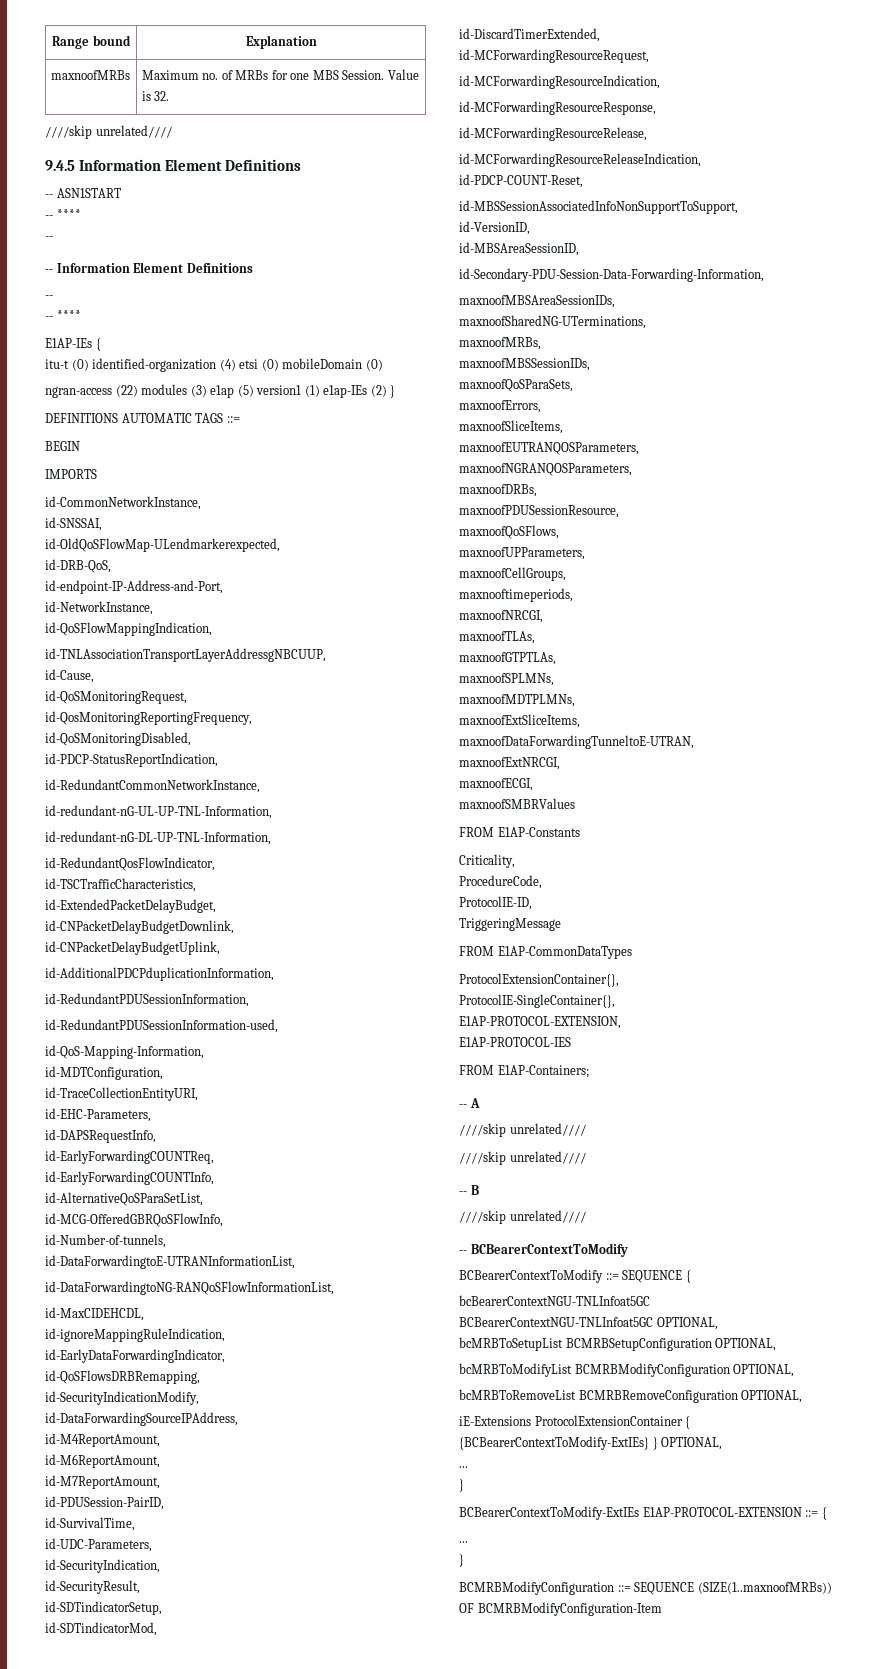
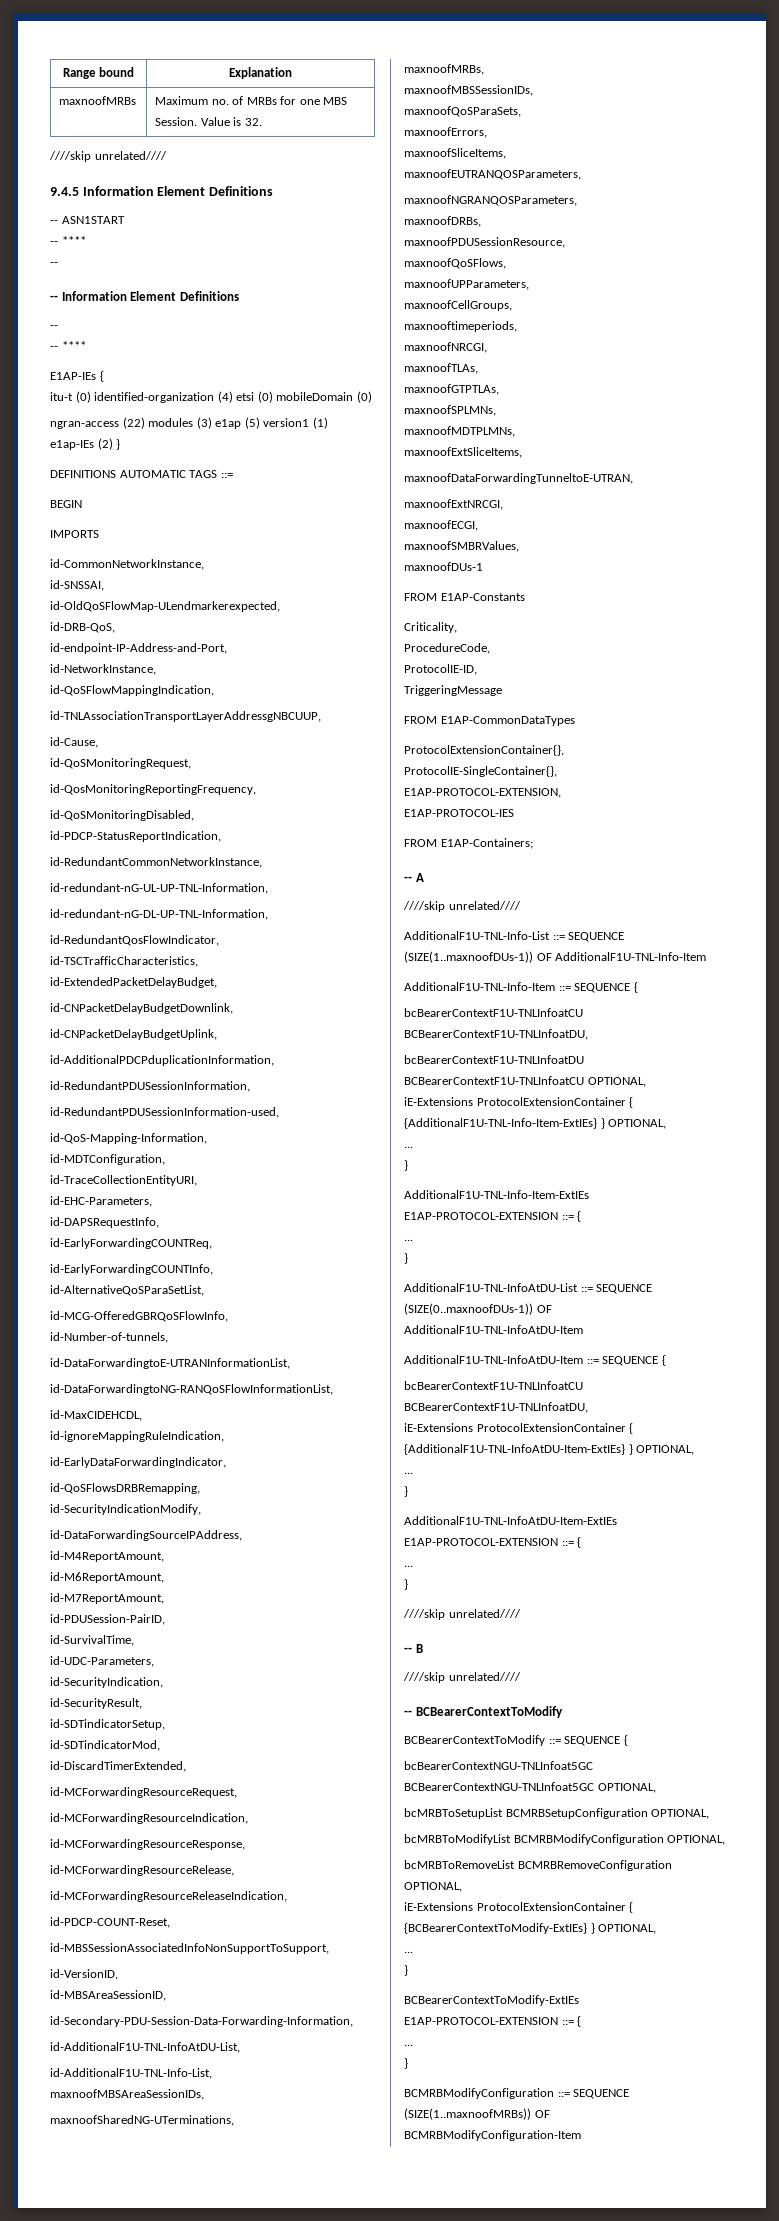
(764, 275) none -> [50,2042,240,2053] [50,2068,212,2079] // id-AdditionalF1U-TNL-InfoAtDU-List, // id-AdditionalF1U-TNL-Info-List,
[459,798,575,809] maxnoofSMBRValues -> [404,541,519,552] [404,562,483,571] maxnoofSMBRValues, // maxnoofDUs-1
(586, 1129) none -> [404,931,625,942] [404,951,707,963] [404,982,638,993] [404,1008,583,1017] [404,1029,588,1040] [404,1055,584,1064] [404,1076,646,1087] [404,1097,634,1108] [404,1118,667,1129] [404,1146,413,1148] [404,1160,408,1171] [404,1190,589,1199] [404,1211,582,1222] [404,1239,413,1241] [404,1253,408,1264] [404,1283,653,1294] [404,1303,552,1315] [404,1325,583,1334] [404,1355,666,1366] [404,1381,583,1390] [404,1402,588,1413] [404,1423,634,1434] [404,1444,695,1455] [404,1472,413,1474] [404,1486,408,1497] [404,1516,617,1525] [404,1537,582,1548] [404,1565,413,1567] [404,1579,408,1590] // AdditionalF1U-TNL-Info-List ::= SEQUENCE (SIZE(1..maxnoofDUs-1)) OF AdditionalF1U-TNL-Info-Item // AdditionalF1U-TNL-Info-Item ::= SEQUENCE { // bcBearerContextF1U-TNLInfoatCU BCBearerContextF1U-TNLInfoatDU, // bcBearerContextF1U-TNLInfoatDU BCBearerContextF1U-TNLInfoatCU OPTIONAL, // iE-Extensions ProtocolExtensionContainer { {AdditionalF1U-TNL-Info-Item-ExtIEs} } OPTIONAL, // ... // } // AdditionalF1U-TNL-Info-Item-ExtIEs E1AP-PROTOCOL-EXTENSION ::= { // ... // } // AdditionalF1U-TNL-InfoAtDU-List ::= SEQUENCE (SIZE(0..maxnoofDUs-1)) OF AdditionalF1U-TNL-InfoAtDU-Item // AdditionalF1U-TNL-InfoAtDU-Item ::= SEQUENCE { // bcBearerContextF1U-TNLInfoatCU BCBearerContextF1U-TNLInfoatDU, // iE-Extensions ProtocolExtensionContainer { {AdditionalF1U-TNL-InfoAtDU-Item-ExtIEs} } OPTIONAL, // ... // } // AdditionalF1U-TNL-InfoAtDU-Item-ExtIEs E1AP-PROTOCOL-EXTENSION ::= { // ... // }

